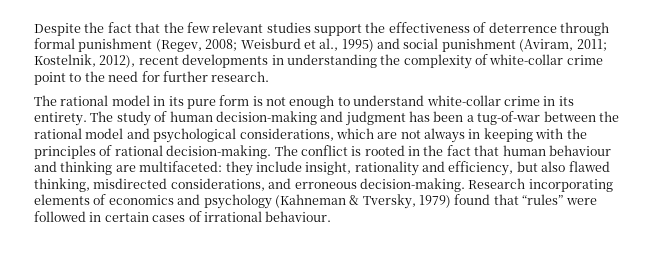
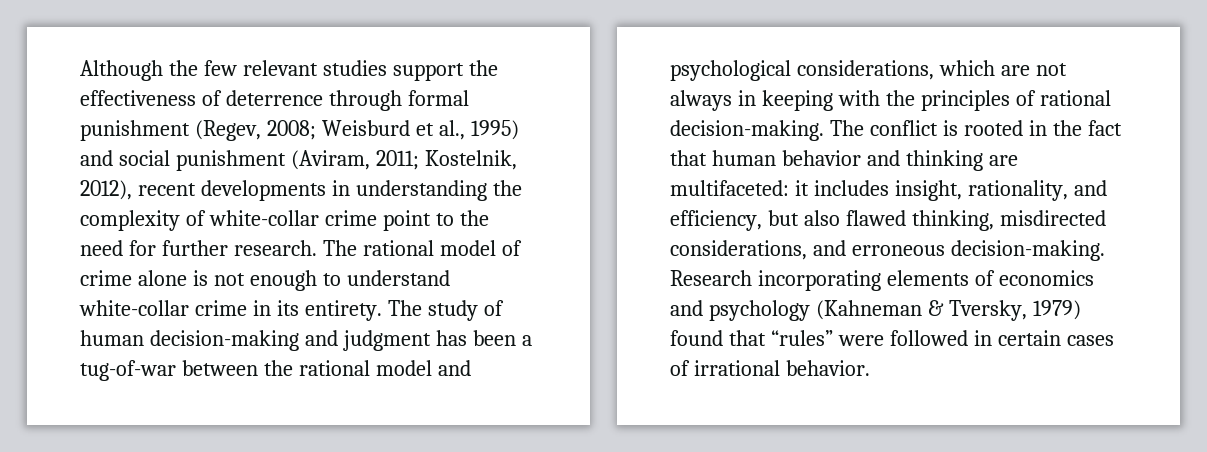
[34,22,161,36] Despite the fact that -> [80,60,163,81] Although
(270, 76) // -> (317, 248) none
[153,95,250,109] in its pure form -> [501,240,522,256] [80,270,187,286] of crime alone
[548,145,611,156] behaviour -> [781,150,861,166] behavior
[225,161,419,176] they include insight, rationality -> [794,180,1068,201] it includes insight, rationality,
[265,211,332,222] behaviour. -> [785,360,870,376] behavior.

